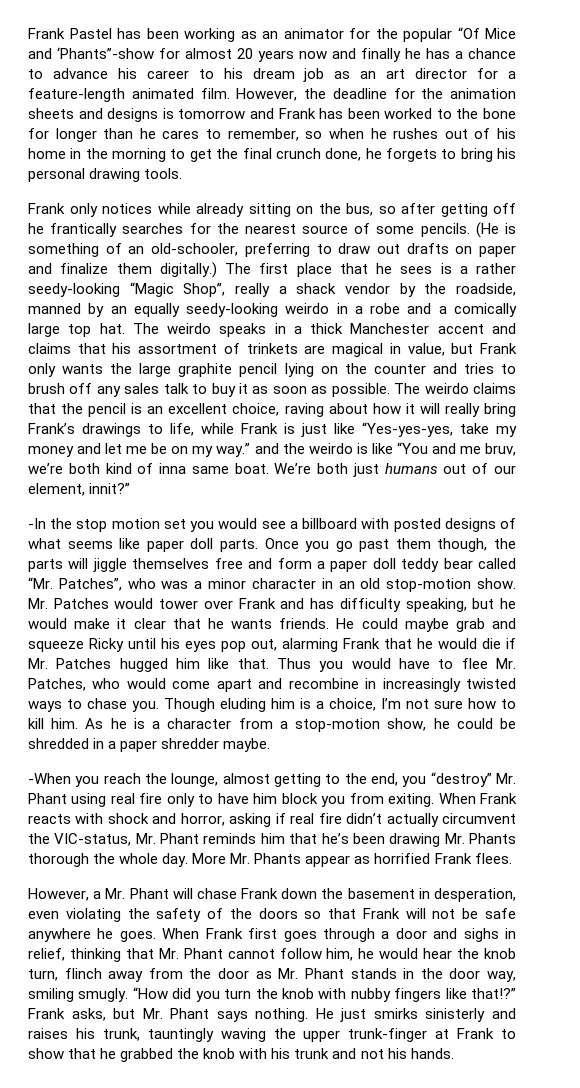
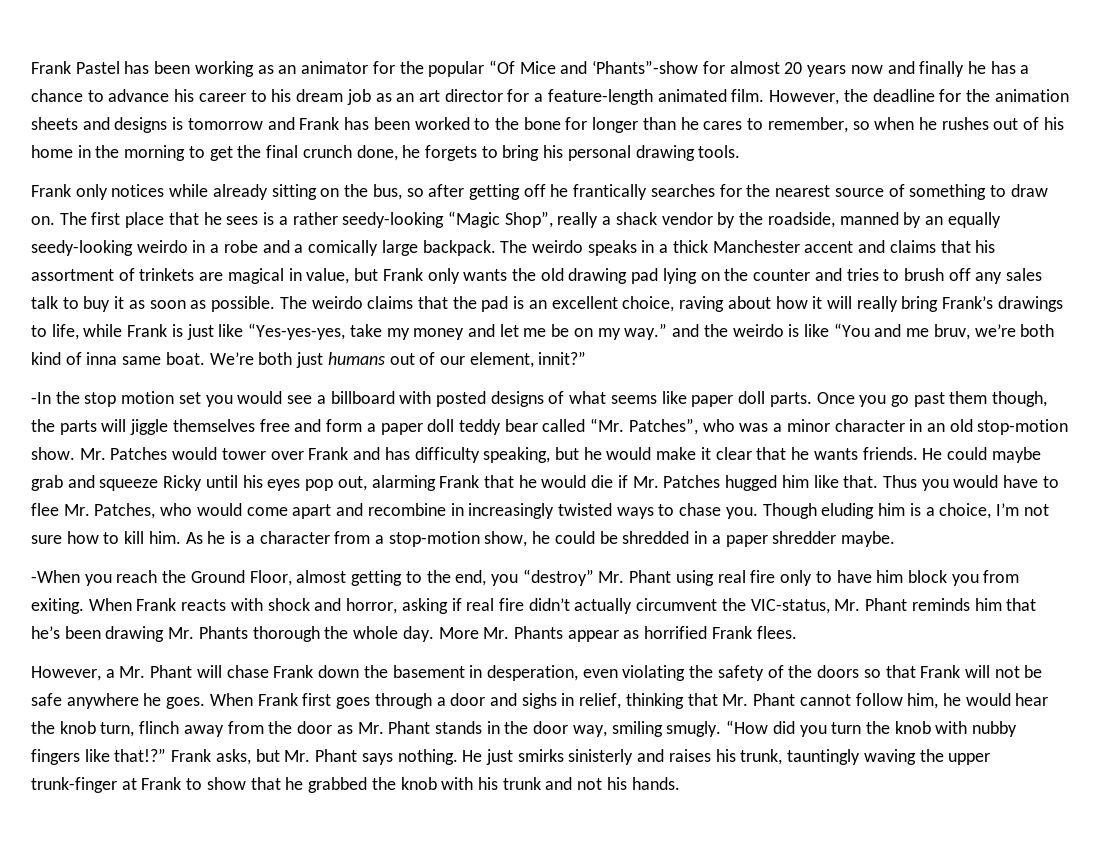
[376,222,516,238] [28,243,516,257] [28,262,217,278] some pencils. (He is something of an old-schooler, preferring to draw out drafts on paper and finalize them digitally.) -> [909,184,1048,200] [31,216,55,225] something to draw on.
[68,323,125,337] top hat. -> [422,240,496,256] backpack.
[139,363,278,377] large graphite pencil -> [540,268,659,284] old drawing pad
[88,403,127,417] pencil -> [481,296,509,312] pad
[171,773,219,787] lounge, -> [190,570,292,586] Ground Floor,

